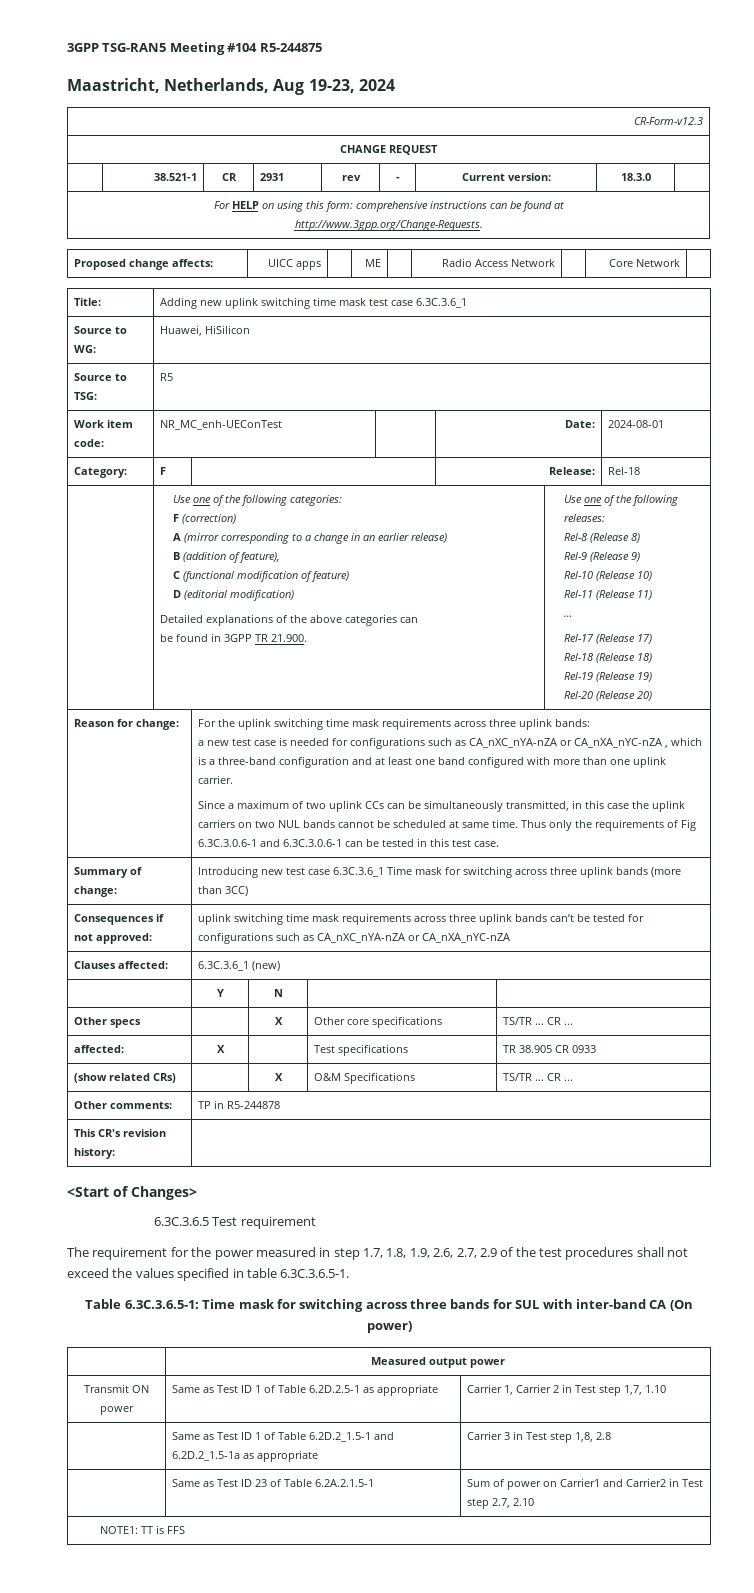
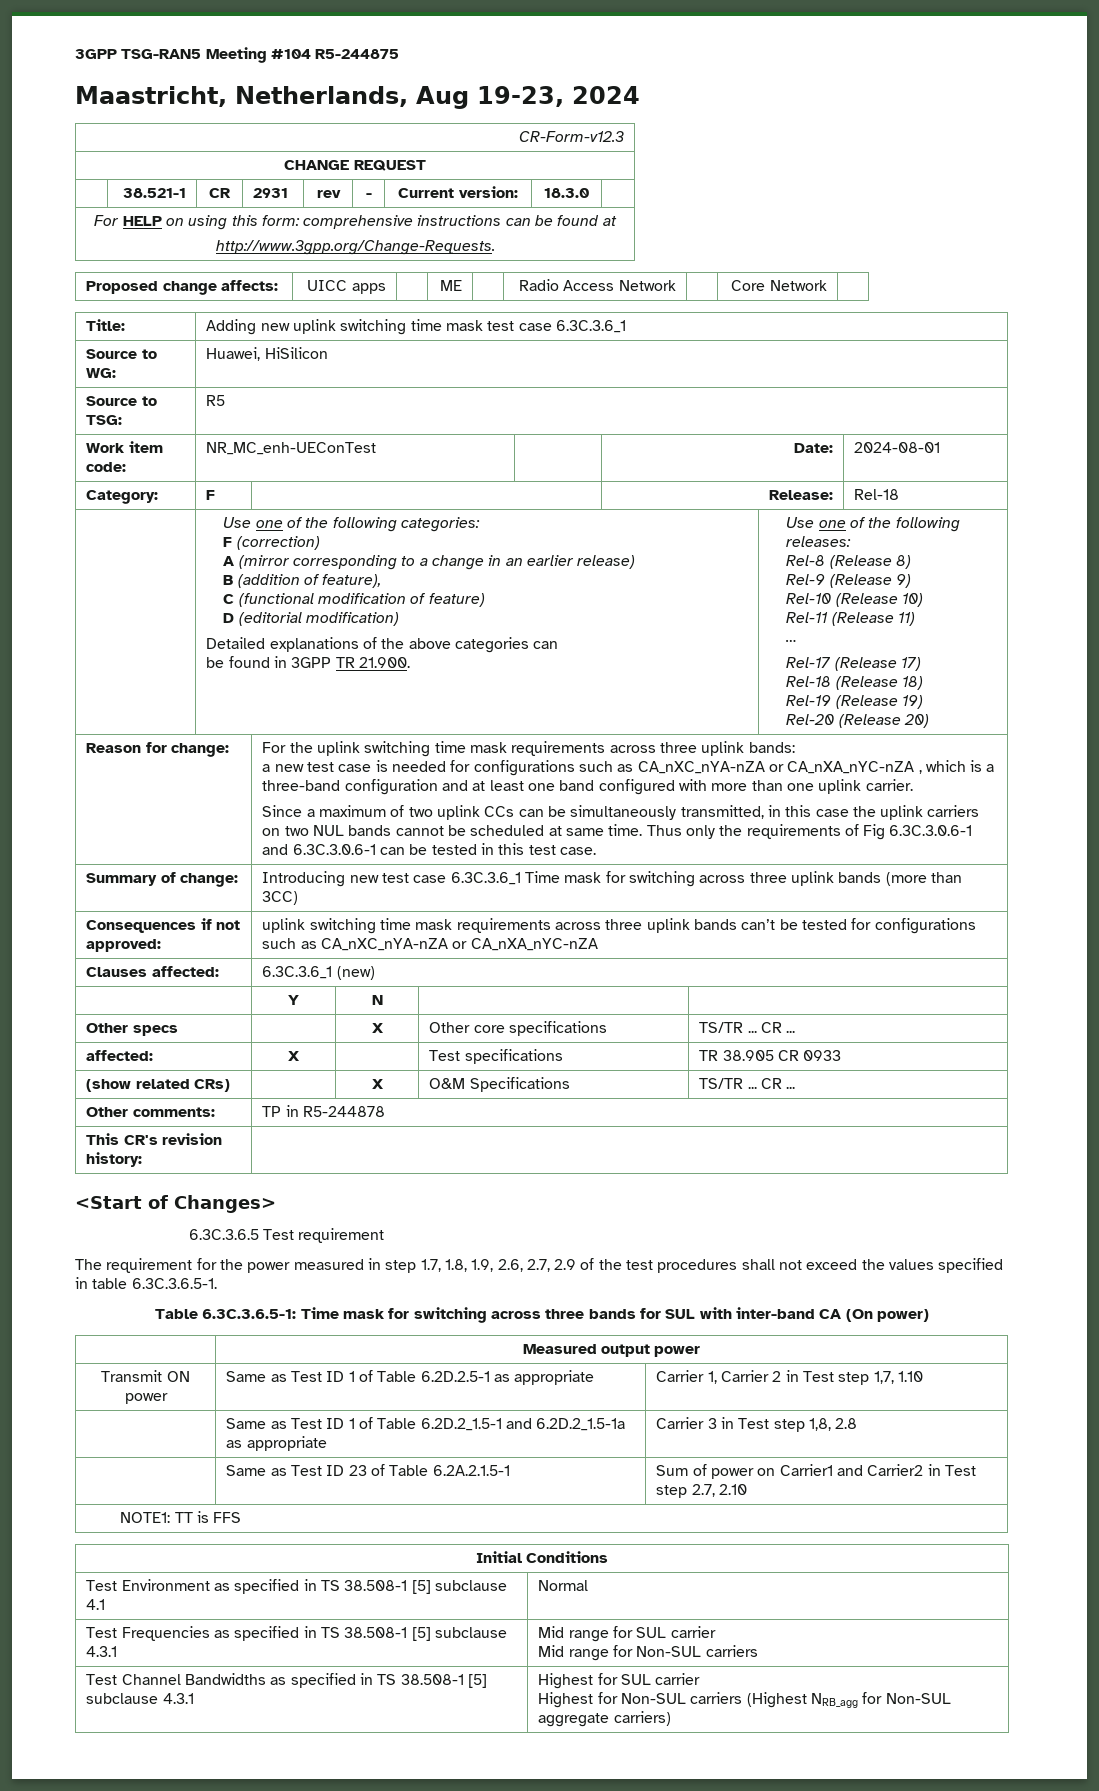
(186, 1530) none -> [475,1551,609,1563] [86,1579,507,1594] [86,1599,106,1610] [538,1580,589,1591] [86,1626,507,1641] [86,1646,118,1657] [538,1626,716,1642] [538,1645,758,1661] [86,1673,487,1688] [86,1693,194,1704] [538,1673,701,1689] [538,1692,951,1708] [538,1711,671,1727] // Initial Conditions // Test Environment as specified in TS 38.508-1 [5] subclause 4.1 | Normal // Test Frequencies as specified in TS 38.508-1 [5] subclause 4.3.1 | Mid range for SUL carrier // Mid range for Non-SUL carriers // Test Channel Bandwidths as specified in TS 38.508-1 [5] subclause 4.3.1 | Highest for SUL carrier // Highest for Non-SUL carriers (Highest NRB_agg for Non-SUL aggregate carriers)

